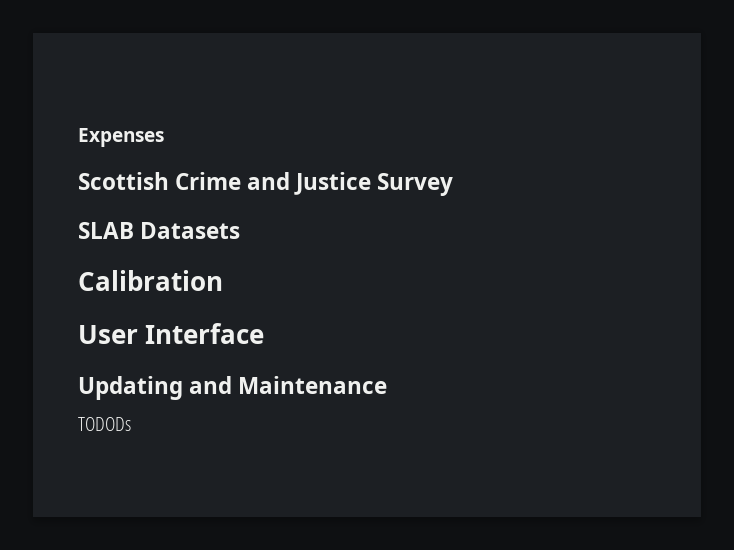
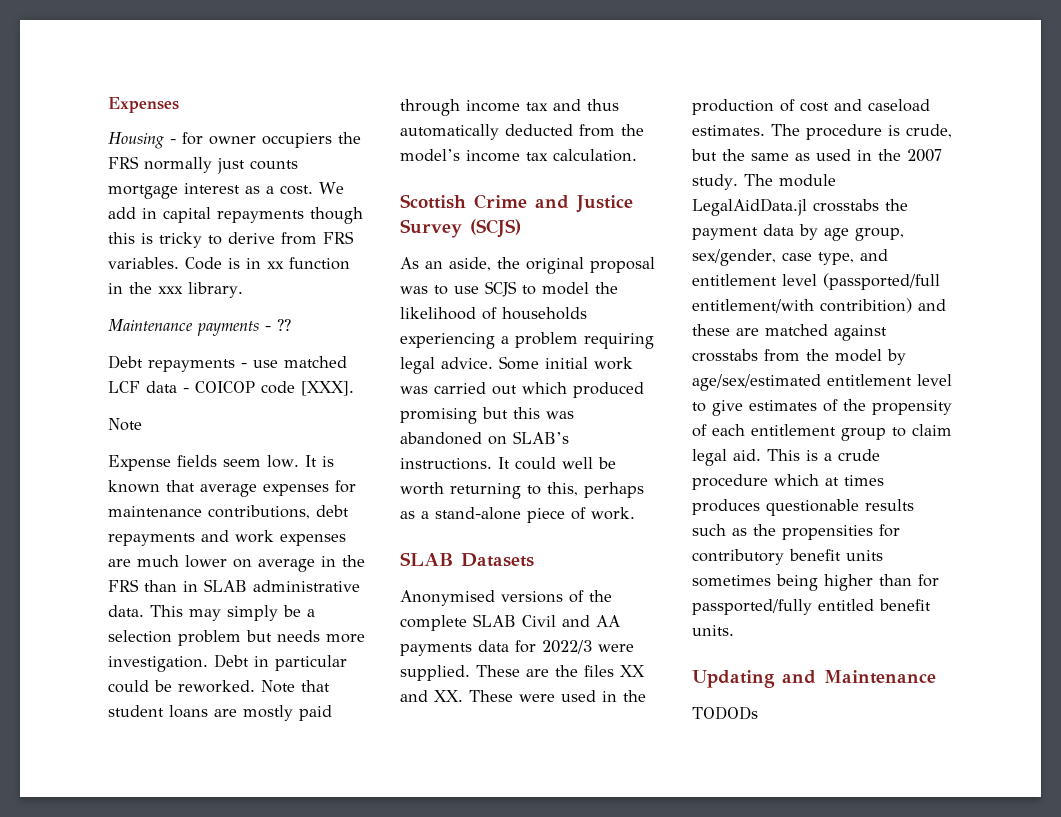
(164, 137) none -> [108,132,361,149] [108,156,298,174] [108,182,344,199] [108,207,363,224] [108,231,354,248] [108,257,350,270] [108,282,243,298] [108,319,291,336] [108,355,347,372] [108,381,354,396] [108,418,142,431] [108,455,334,471] [108,480,356,497] [108,505,349,519] [108,530,346,546] [108,555,365,572] [108,579,360,592] [108,605,315,621] [108,630,365,646] [108,654,347,672] [108,680,330,693] [108,705,332,721] [400,99,619,116] [400,124,644,140] [400,149,637,162] // Housing - for owner occupiers the FRS normally just counts mortgage interest as a cost. We add in capital repayments though this is tricky to derive from FRS variables. Code is in xx function in the xxx library. // Maintenance payments - ?? // Debt repayments - use matched LCF data - COICOP code [XXX]. // Note // Expense fields seem low. It is known that average expenses for maintenance contributions, debt repayments and work expenses are much lower on average in the FRS than in SLAB administrative data. This may simply be a selection problem but needs more investigation. Debt in particular could be reworked. Note that student loans are mostly paid through income tax and thus automatically deducted from the model’s income tax calculation.
[78,222,241,239] [78,270,223,291] [78,323,265,344] // SLAB Datasets // Calibration // User Interface -> [470,219,521,238] [400,257,655,274] [400,281,618,297] [400,307,587,320] [400,332,654,349] [400,356,633,374] [400,382,644,398] [400,407,574,424] [400,431,569,445] [400,457,616,470] [400,482,644,499] [400,507,635,523] [400,552,534,567] [400,590,612,606] [400,614,620,631] [400,640,634,656] [400,665,645,681] [400,690,646,702] [692,99,930,115] [692,124,952,140] [691,149,942,162] [692,174,836,190] [692,198,908,216] [692,224,904,241] [692,249,888,266] [692,273,940,290] [692,298,946,313] [692,324,887,341] [692,349,906,365] [692,374,952,391] [692,399,952,416] [692,424,952,441] [692,449,880,466] [692,474,884,490] [692,499,914,516] [692,524,900,540] [692,549,883,565] [692,574,939,591] [692,599,931,615] [692,625,734,636] (SCJS) // As an aside, the original proposal was to use SCJS to model the likelihood of households experiencing a problem requiring legal advice. Some initial work was carried out which produced promising but this was abandoned on SLAB’s instructions. It could well be worth returning to this, perhaps as a stand-alone piece of work. // SLAB Datasets // Anonymised versions of the complete SLAB Civil and AA payments data for 2022/3 were supplied. These are the files XX and XX. These were used in the production of cost and caseload estimates. The procedure is crude, but the same as used in the 2007 study. The module LegalAidData.jl crosstabs the payment data by age group, sex/gender, case type, and entitlement level (passported/full entitlement/with contribition) and these are matched against crosstabs from the model by age/sex/estimated entitlement level to give estimates of the propensity of each entitlement group to claim legal aid. This is a crude procedure which at times produces questionable results such as the propensities for contributory benefit units sometimes being higher than for passported/fully entitled benefit units.

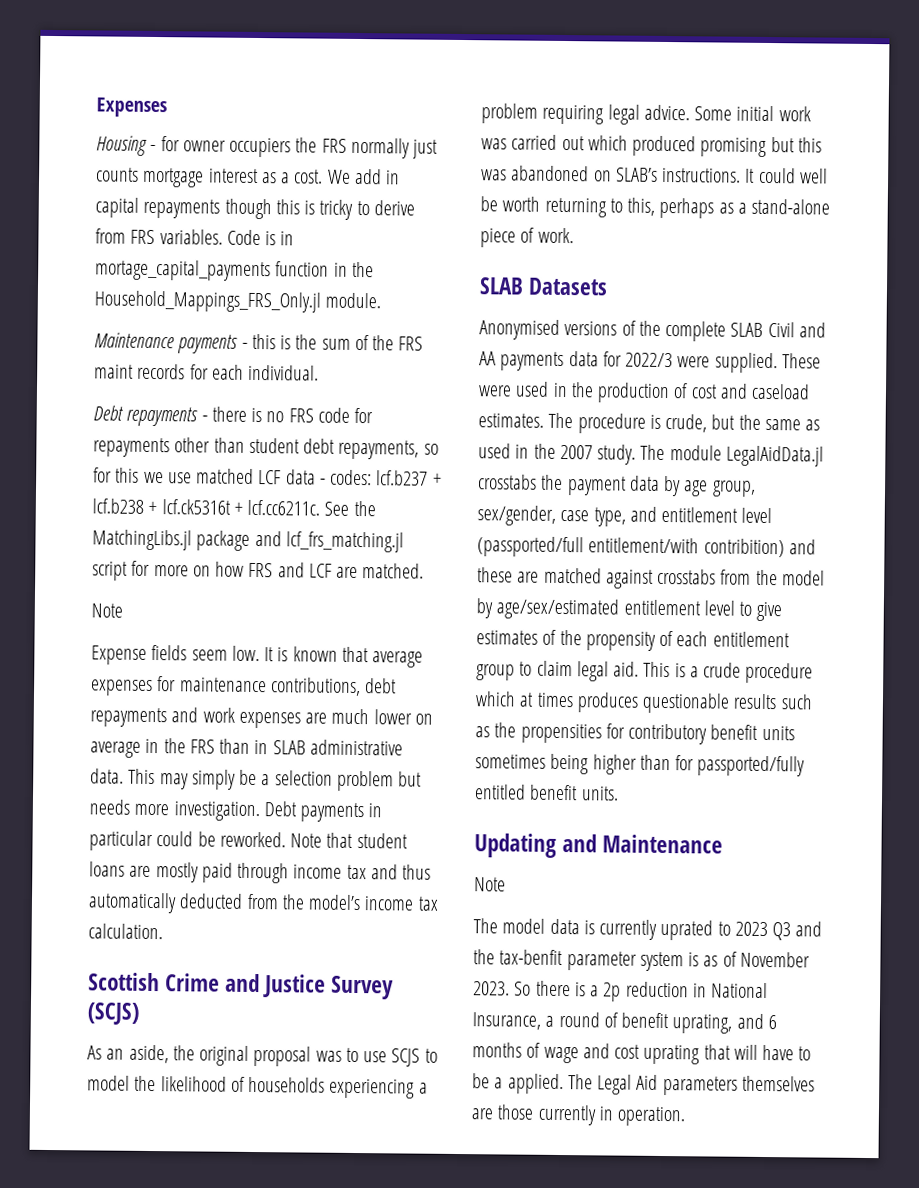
[267,261,284,269] xx -> [95,259,271,282] mortage_capital_payments
[158,282,243,298] xxx library. -> [94,290,382,313] Household_Mappings_FRS_Only.jl module.
[277,319,291,331] [108,355,247,372] ?? // Debt repayments - -> [251,333,424,351] [94,363,320,381] [93,405,374,427] [93,437,439,460] [93,467,164,484] this is the sum of the FRS maint records for each individual. // Debt repayments - there is no FRS code for repayments other than student debt repayments, so for this we
[195,381,354,396] COICOP code [XXX]. -> [330,469,442,486] [92,498,376,517] [92,529,404,553] [92,560,425,581] codes: lcf.b237 + lcf.b238 + lcf.ck5316t + lcf.cc6211c. See the MatchingLibs.jl package and lcf_frs_matching.jl script for more on how FRS and LCF are matched.
(249, 661) none -> [300,802,365,823] payments
[526,665,645,677] [400,690,513,702] are the files XX and XX. These -> (821, 361) none
[692,706,758,720] TODODs -> [474,877,506,892] [473,918,823,941] [473,949,810,972] [473,980,769,1002] [472,1011,777,1034] [472,1042,812,1065] [472,1073,815,1096] [471,1104,686,1127] Note // The model data is currently uprated to 2023 Q3 and the tax-benfit parameter system is as of November 2023. So there is a 2p reduction in National Insurance, a round of benefit uprating, and 6 months of wage and cost uprating that will have to be a applied. The Legal Aid parameters themselves are those currently in operation.

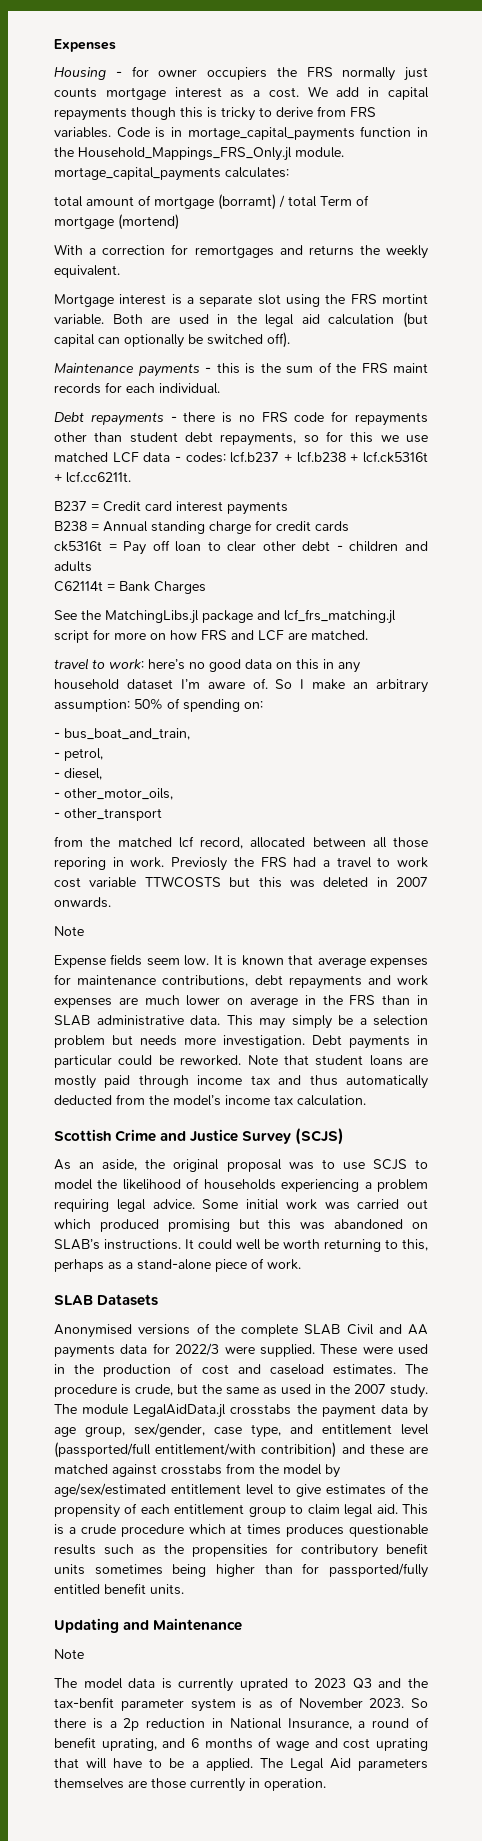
(382, 300) none -> [54,167,289,181] [54,194,369,210] [54,214,179,230] [54,244,428,259] [54,265,120,278] [54,294,428,307] [54,312,428,328] [54,332,290,348] mortage_capital_payments calculates: // total amount of mortgage (borramt) / total Term of mortgage (mortend) // With a correction for remortgages and returns the weekly equivalent. // Mortgage interest is a separate slot using the FRS mortint variable. Both are used in the legal aid calculation (but capital can optionally be switched off).
[247,499,321,516] lcf.cc6211c. -> [66,471,131,483] [54,501,288,515] [54,520,349,534] [54,540,428,555] [54,561,92,572] [54,581,206,594] lcf.cc6211t. // B237 = Credit card interest payments // B238 = Annual standing charge for credit cards // ck5316t = Pay off loan to clear other debt - children and adults // C62114t = Bank Charges //
(425, 571) none -> [54,658,360,673] [54,678,429,693] [54,698,263,712] [54,728,190,740] [54,748,103,761] [54,768,102,780] [54,788,173,800] [54,808,162,821] [54,836,428,849] [54,857,428,871] [54,876,428,888] [54,897,111,908] // travel to work: here’s no good data on this in any household dataset I’m aware of. So I make an arbitrary assumption: 50% of spending on: // - bus_boat_and_train, // - petrol, // - diesel, // - other_motor_oils, // - other_transport // from the matched lcf record, allocated between all those reporing in work. Previosly the FRS had a travel to work cost variable TTWCOSTS but this was deleted in 2007 onwards.

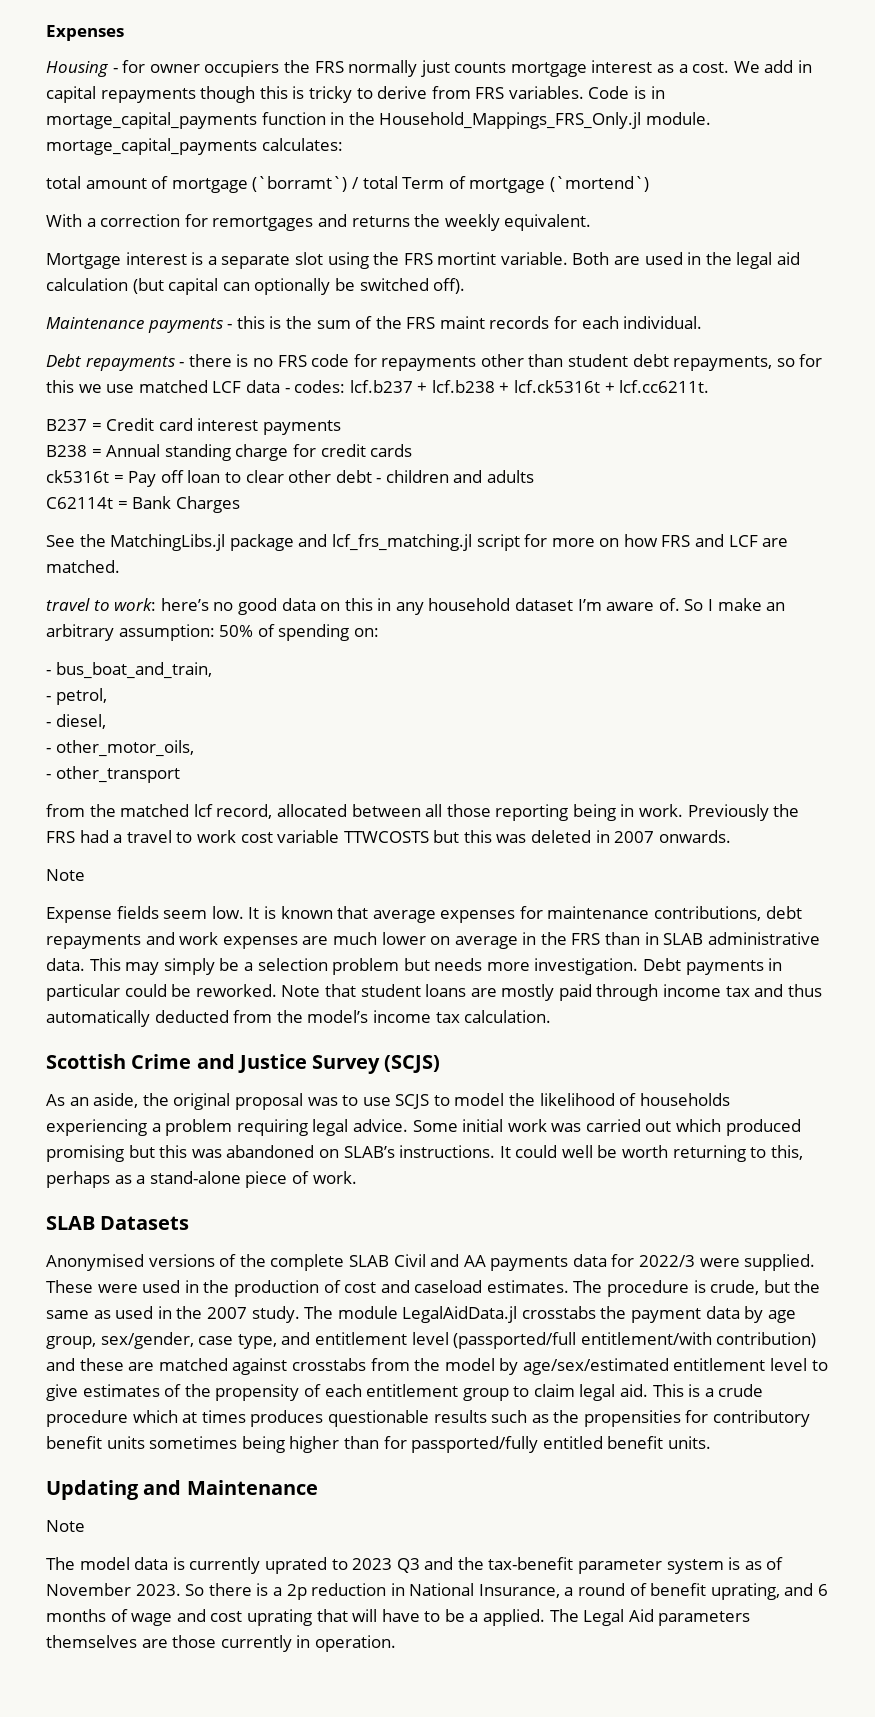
[218,194,276,210] (borramt) -> [252,176,348,192] (`borramt`)
[118,214,179,230] (mortend) -> [549,176,649,192] (`mortend`)
[54,857,106,870] reporing -> [495,804,616,821] reporting being
[171,857,228,871] Previosly -> [687,804,769,821] Previously
[261,1442,337,1458] contribition) -> [716,1332,817,1348] contribution)
[54,1697,114,1708] tax-benfit -> [488,1557,574,1570] tax-benefit

